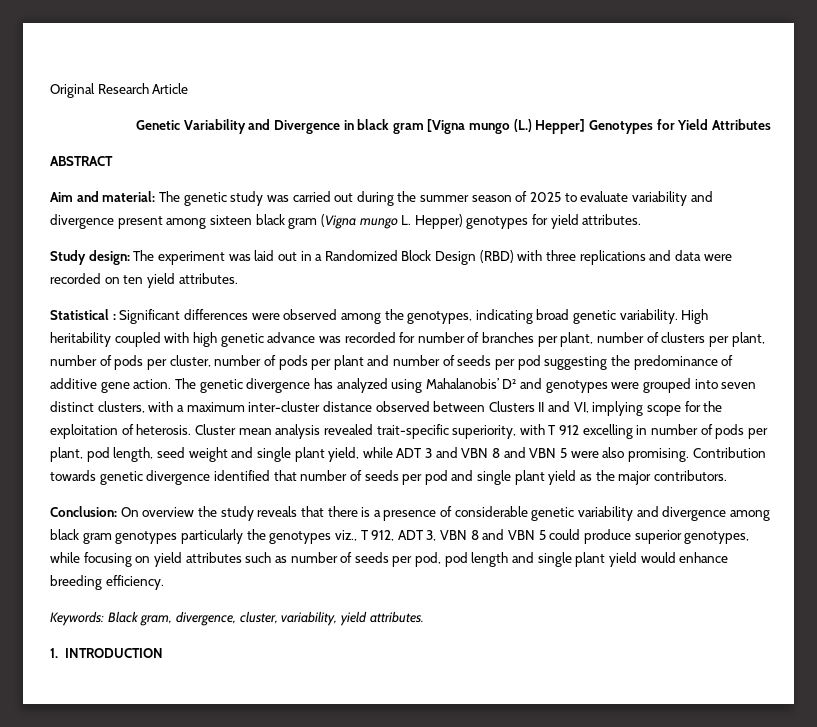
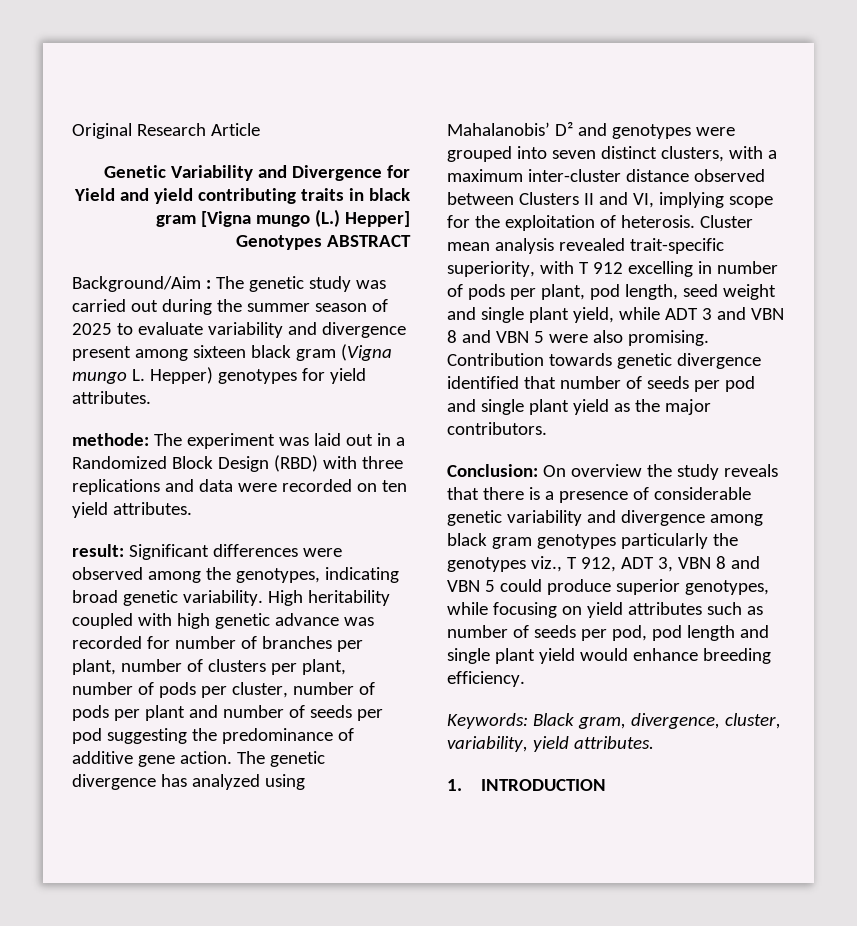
(340, 127) none -> [387,165,410,178] [74,188,345,204] for Yield and yield contributing traits
[656,119,771,130] [50,156,113,166] [50,191,156,202] for Yield Attributes // ABSTRACT // Aim and material: -> [327,235,411,247] [72,276,211,292] ABSTRACT // Background/Aim :
[50,250,130,265] Study design: -> [72,433,149,446] methode:
[50,309,116,320] Statistical : -> [72,544,124,557] result:

